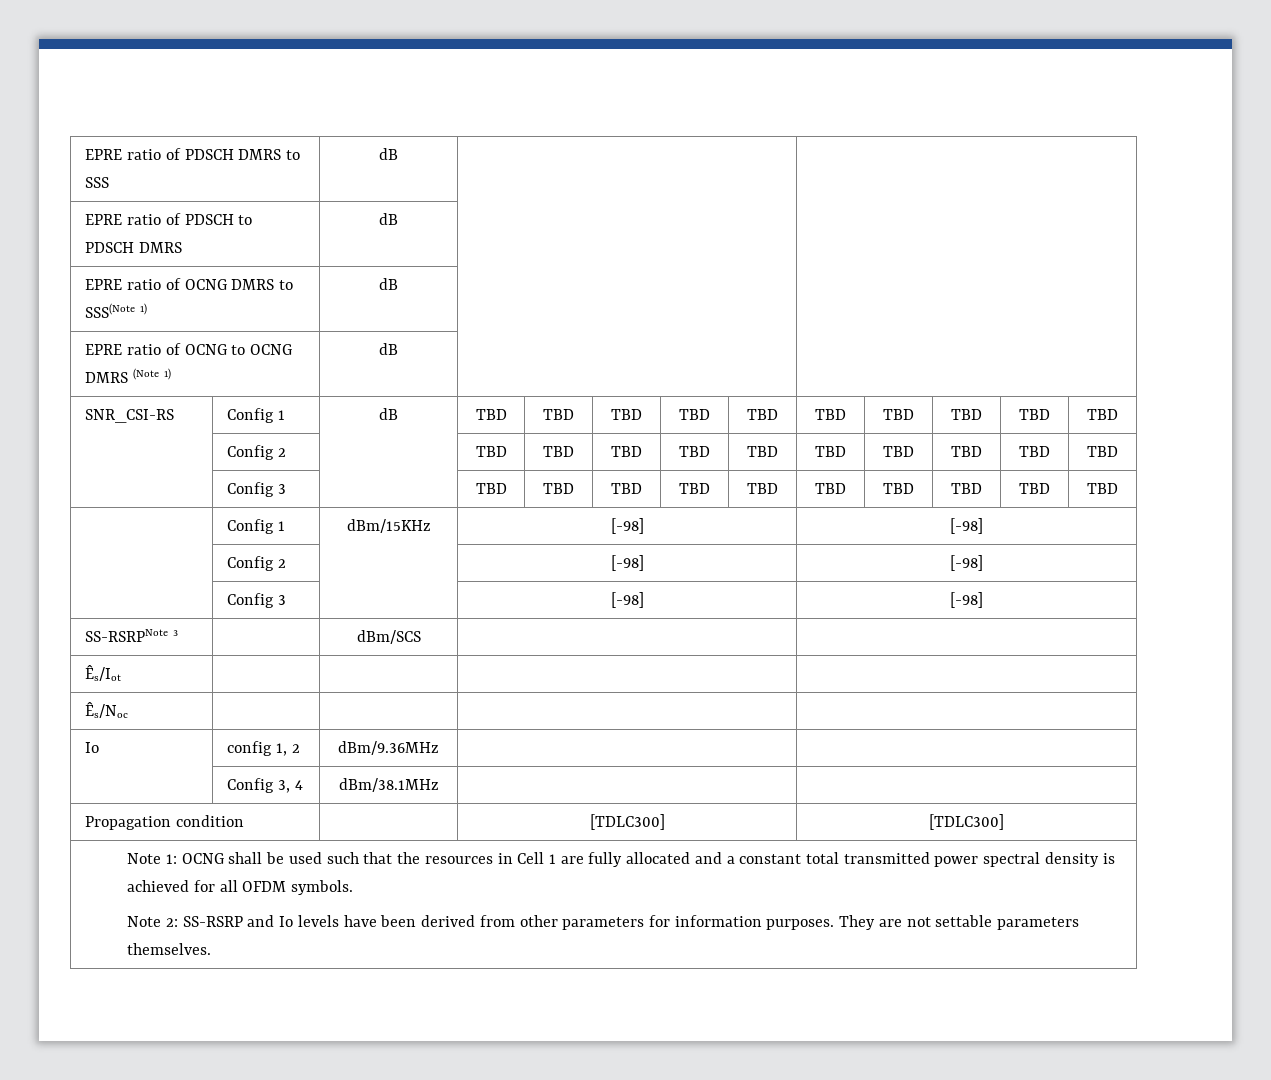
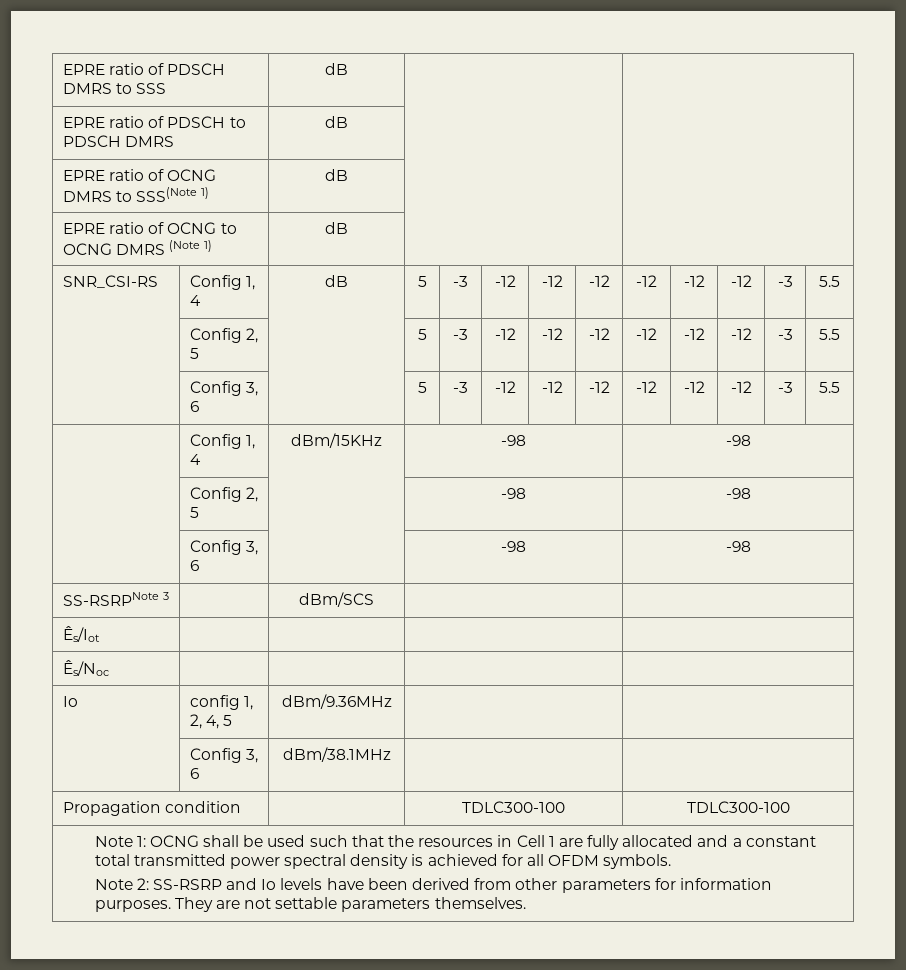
[278,410,286,420] [379,408,398,420] [475,409,507,420] [543,409,574,420] [611,409,642,420] [679,409,710,420] [747,409,778,420] [815,409,846,420] [883,409,914,420] [951,409,982,420] [1019,409,1050,420] [1087,409,1118,420] [227,445,287,460] [475,446,507,457] [543,446,574,457] [611,446,642,457] [679,446,710,457] [747,446,778,457] [815,446,846,457] [883,446,914,457] [951,446,982,457] [1019,446,1050,457] [1087,446,1118,457] [227,482,287,497] [475,483,507,494] [543,483,574,494] [611,483,642,494] [679,483,710,494] [747,483,778,494] [815,483,846,494] [883,483,914,494] [951,483,982,494] [1019,483,1050,494] [1087,483,1118,494] [227,519,286,534] 1 | dB | TBD | TBD | TBD | TBD | TBD | TBD | TBD | TBD | TBD | TBD // | Config 2 | | TBD | TBD | TBD | TBD | TBD | TBD | TBD | TBD | TBD | TBD // | Config 3 | | TBD | TBD | TBD | TBD | TBD | TBD | TBD | TBD | TBD | TBD // | Config 1 -> [246,276,256,290] [189,295,201,306] [325,275,348,287] [417,276,427,287] [453,276,468,287] [494,275,516,287] [541,275,563,287] [588,275,610,287] [636,275,657,287] [683,275,705,287] [730,275,752,287] [777,276,793,287] [819,276,840,287] [189,328,259,343] [189,348,199,359] [417,329,427,340] [453,329,468,340] [494,328,516,340] [541,328,563,340] [588,328,610,340] [636,328,657,340] [683,328,705,340] [730,328,752,340] [777,329,793,340] [819,329,840,340] [189,381,259,396] [189,401,199,412] [417,382,427,393] [453,382,468,393] [494,381,516,393] [541,381,563,393] [588,381,610,393] [636,381,657,393] [683,381,705,393] [730,381,752,393] [777,382,793,393] [819,382,840,393] [189,434,256,449] [189,454,201,465] 1, 4 | dB | 5 | -3 | -12 | -12 | -12 | -12 | -12 | -12 | -3 | 5.5 // | Config 2, 5 | | 5 | -3 | -12 | -12 | -12 | -12 | -12 | -12 | -3 | 5.5 // | Config 3, 6 | | 5 | -3 | -12 | -12 | -12 | -12 | -12 | -12 | -3 | 5.5 // | Config 1, 4
[610,518,644,534] [950,518,983,534] [227,556,287,571] [610,555,644,571] [950,555,983,571] [227,593,287,608] [610,592,644,608] [950,592,983,608] [-98] | [-98] // | Config 2 | | [-98] | [-98] // | Config 3 | | [-98] | [-98] -> [501,435,526,446] [725,435,751,446] [189,487,259,502] [189,507,199,518] [501,488,526,499] [725,488,751,499] [189,540,259,555] [189,560,199,571] [501,541,526,552] [725,541,751,552] -98 | -98 // | Config 2, 5 | | -98 | -98 // | Config 3, 6 | | -98 | -98
[291,744,300,753] 2 -> [189,714,233,729] 2, 4, 5
[294,780,303,790] 4 -> [189,768,199,779] 6
[589,814,665,830] [929,814,1004,830] [TDLC300] | [TDLC300] -> [462,801,565,813] [686,801,790,813] TDLC300-100 | TDLC300-100

